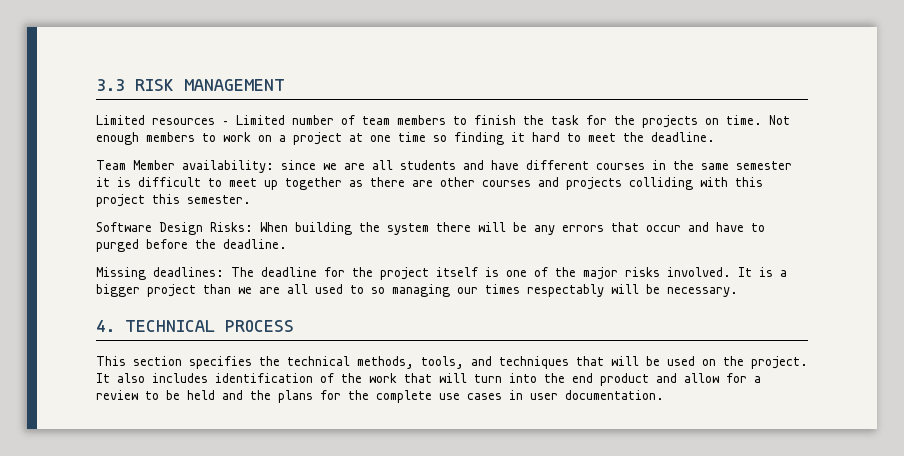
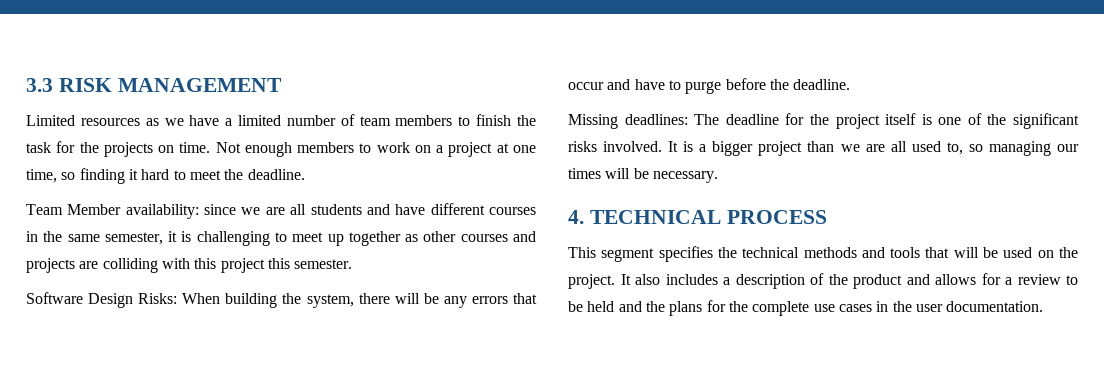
[222,115,285,125] – Limited -> [145,115,282,126] as we have a limited
[398,132,426,142] time -> [26,169,57,183] time,
[736,161,792,170] semester -> [104,232,163,245] semester,
[138,177,201,187] difficult -> [196,231,270,246] challenging
[370,177,433,187] there are -> (419, 238) none
(622, 183) none -> [79,261,99,269] are
[387,223,429,235] system -> [306,294,354,308] system,
[96,239,139,252] purged -> [685,81,722,94] purge
[583,267,618,280] major -> [1013,113,1079,129] significant
[350,285,364,294] to -> [946,142,963,155] to,
[527,284,604,297] respectably -> (601, 173) none
[133,356,182,366] section -> [601,248,655,262] segment
[357,356,569,369] methods, tools, and techniques -> [803,247,921,258] methods and tools
[215,373,593,383] identification of the work that will turn into the end -> [723,273,848,289] a description of the
[684,373,719,383] allow -> [935,274,976,285] allows
(523, 395) none -> [892,301,912,312] the

